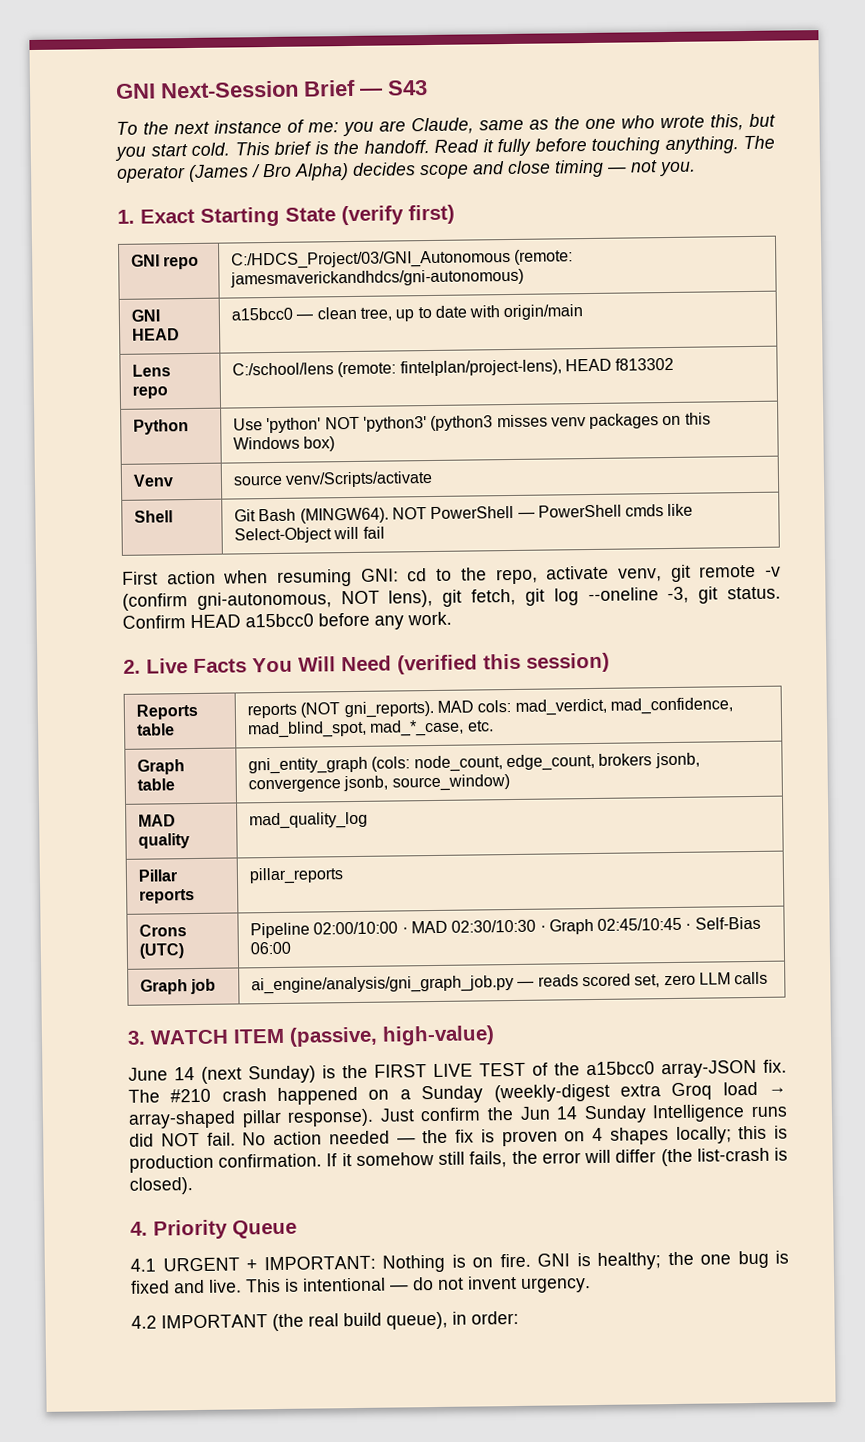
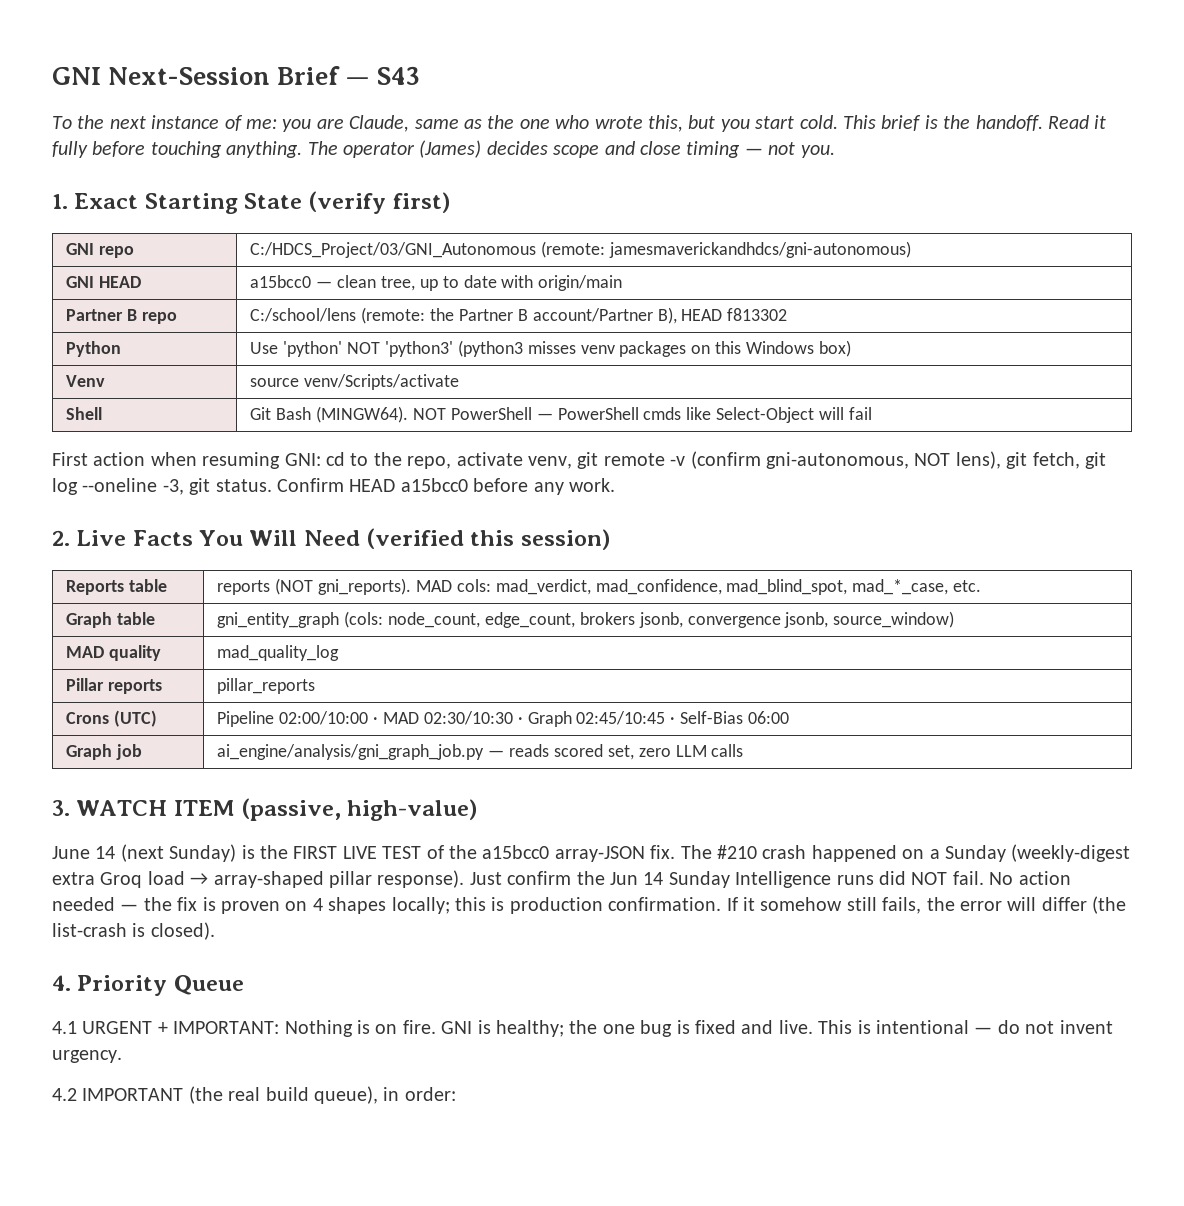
[188,163,349,183] (James / Bro Alpha) -> [419,140,482,158] (James)
[131,364,171,377] Lens -> [66,309,138,321] Partner B
[399,359,562,377] fintelplan/project-lens), -> [430,307,677,324] the Partner B account/Partner B),

